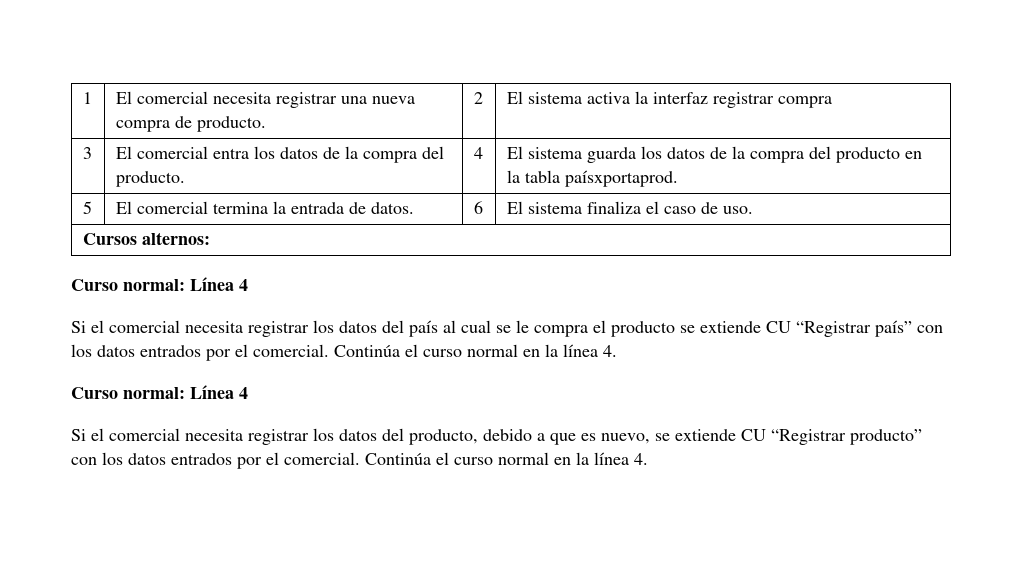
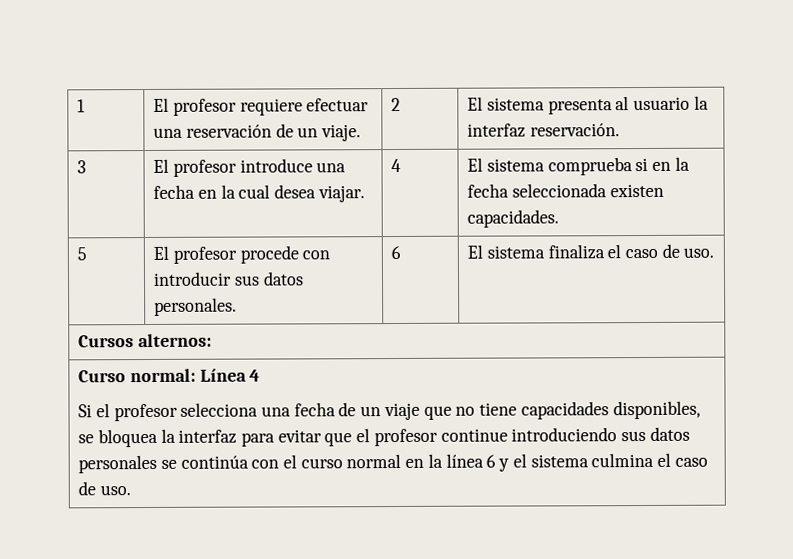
[136,91,415,108] [115,116,266,132] [473,92,483,104] [506,91,832,108] [82,147,92,159] [115,146,444,163] [115,171,185,187] [473,147,483,159] [506,146,922,163] [506,170,678,187] [82,201,92,214] [115,201,414,214] comercial necesita registrar una nueva compra de producto. | 2 | El sistema activa la interfaz registrar compra // 3 | El comercial entra los datos de la compra del producto. | 4 | El sistema guarda los datos de la compra del producto en la tabla paísxportaprod. // 5 | El comercial termina la entrada de datos. -> [172,98,370,116] [153,123,362,142] [391,97,402,112] [467,95,709,115] [467,123,620,138] [77,160,87,174] [153,158,347,177] [153,184,365,203] [391,158,402,173] [467,156,690,176] [467,183,664,198] [467,209,560,228] [77,247,88,261] [153,245,331,264] [153,271,304,286] [154,297,238,316] profesor requiere efectuar una reservación de un viaje. | 2 | El sistema presenta al usuario la interfaz reservación. // 3 | El profesor introduce una fecha en la cual desea viajar. | 4 | El sistema comprueba si en la fecha seleccionada existen capacidades. // 5 | El profesor procede con introducir sus datos personales.
[71,277,248,291] [71,320,943,337] [71,344,617,361] [71,385,248,399] [71,428,922,445] [71,452,648,469] // Curso normal: Línea 4 // Si el comercial necesita registrar los datos del país al cual se le compra el producto se extiende CU “Registrar país” con los datos entrados por el comercial. Continúa el curso normal en la línea 4. // Curso normal: Línea 4 // Si el comercial necesita registrar los datos del producto, debido a que es nuevo, se extiende CU “Registrar producto” con los datos entrados por el comercial. Continúa el curso normal en la línea 4. -> [78,368,261,383] [78,400,701,422] [78,426,690,448] [78,452,708,474] [78,481,131,496] // Curso normal: Línea 4 // Si el profesor selecciona una fecha de un viaje que no tiene capacidades disponibles, se bloquea la interfaz para evitar que el profesor continue introduciendo sus datos personales se continúa con el curso normal en la línea 6 y el sistema culmina el caso de uso.

